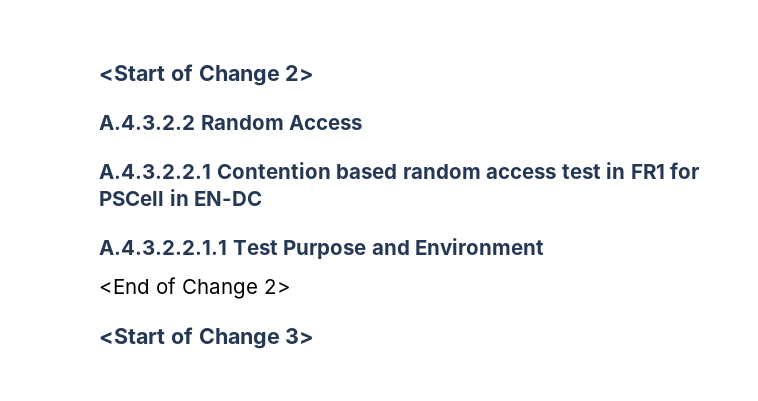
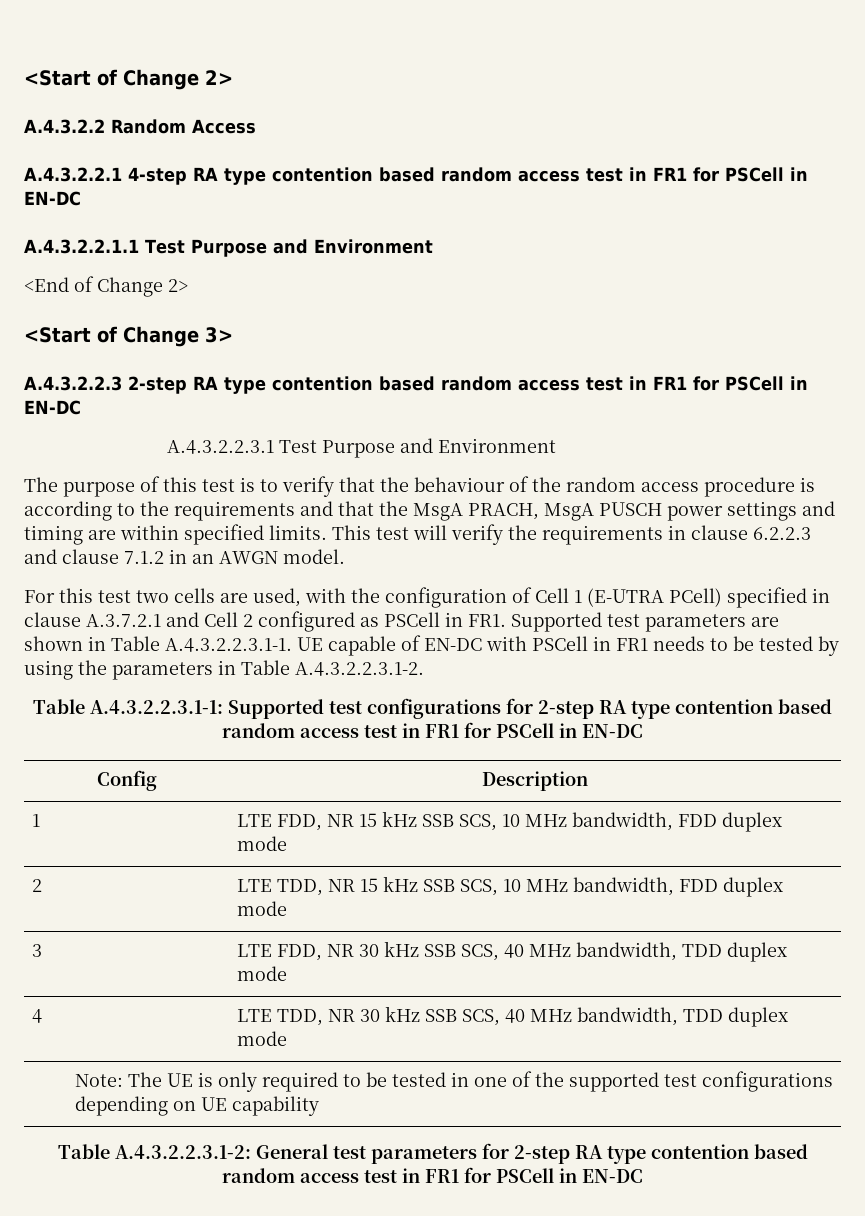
[216,162,331,179] Contention -> [128,167,373,185] 4-step RA type contention
(315, 336) none -> [24,376,808,394] [24,400,81,415] [167,438,557,458] [24,476,815,497] [24,501,835,521] [24,524,811,545] [24,549,345,564] [24,587,830,608] [24,611,779,632] [24,635,839,656] [24,660,424,680] [33,698,832,719] [222,722,643,738] [97,770,157,791] [482,771,588,791] [31,814,40,827] [236,811,782,832] [236,836,287,851] [31,879,42,892] [236,876,783,897] [236,901,287,916] [31,944,42,957] [236,941,787,962] [236,966,287,981] [31,1009,42,1023] [236,1006,788,1027] [236,1031,287,1046] [74,1071,833,1092] [74,1096,319,1116] [57,1143,808,1164] [222,1167,643,1183] // A.4.3.2.2.3 2-step RA type contention based random access test in FR1 for PSCell in EN-DC // A.4.3.2.2.3.1 Test Purpose and Environment // The purpose of this test is to verify that the behaviour of the random access procedure is according to the requirements and that the MsgA PRACH, MsgA PUSCH power settings and timing are within specified limits. This test will verify the requirements in clause 6.2.2.3 and clause 7.1.2 in an AWGN model. // For this test two cells are used, with the configuration of Cell 1 (E-UTRA PCell) specified in clause A.3.7.2.1 and Cell 2 configured as PSCell in FR1. Supported test parameters are shown in Table A.4.3.2.2.3.1-1. UE capable of EN-DC with PSCell in FR1 needs to be tested by using the parameters in Table A.4.3.2.2.3.1-2. // Table A.4.3.2.2.3.1-1: Supported test configurations for 2-step RA type contention based random access test in FR1 for PSCell in EN-DC // Config | Description // 1 | LTE FDD, NR 15 kHz SSB SCS, 10 MHz bandwidth, FDD duplex mode // 2 | LTE TDD, NR 15 kHz SSB SCS, 10 MHz bandwidth, FDD duplex mode // 3 | LTE FDD, NR 30 kHz SSB SCS, 40 MHz bandwidth, TDD duplex mode // 4 | LTE TDD, NR 30 kHz SSB SCS, 40 MHz bandwidth, TDD duplex mode // Note: The UE is only required to be tested in one of the supported test configurations depending on UE capability // Table A.4.3.2.2.3.1-2: General test parameters for 2-step RA type contention based random access test in FR1 for PSCell in EN-DC

